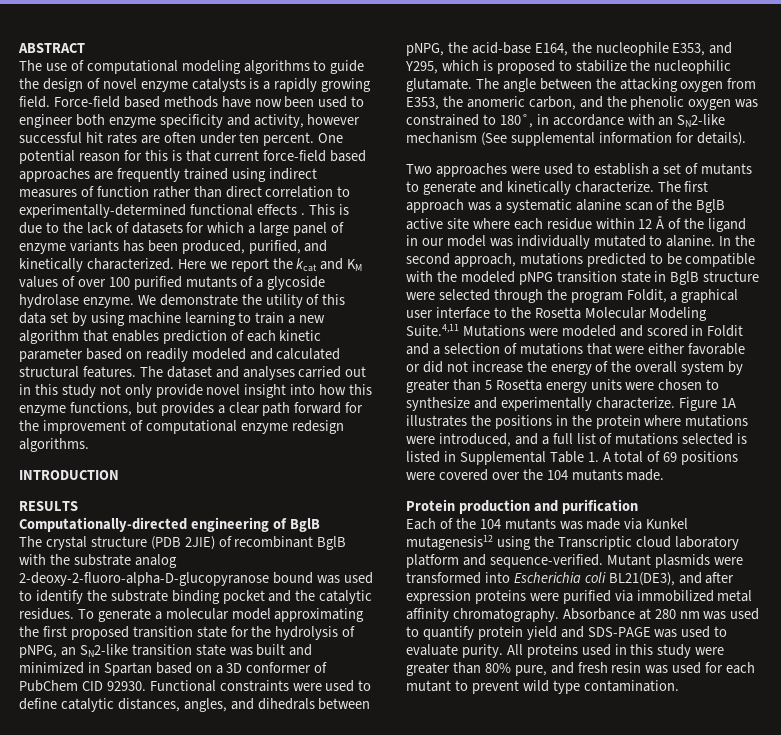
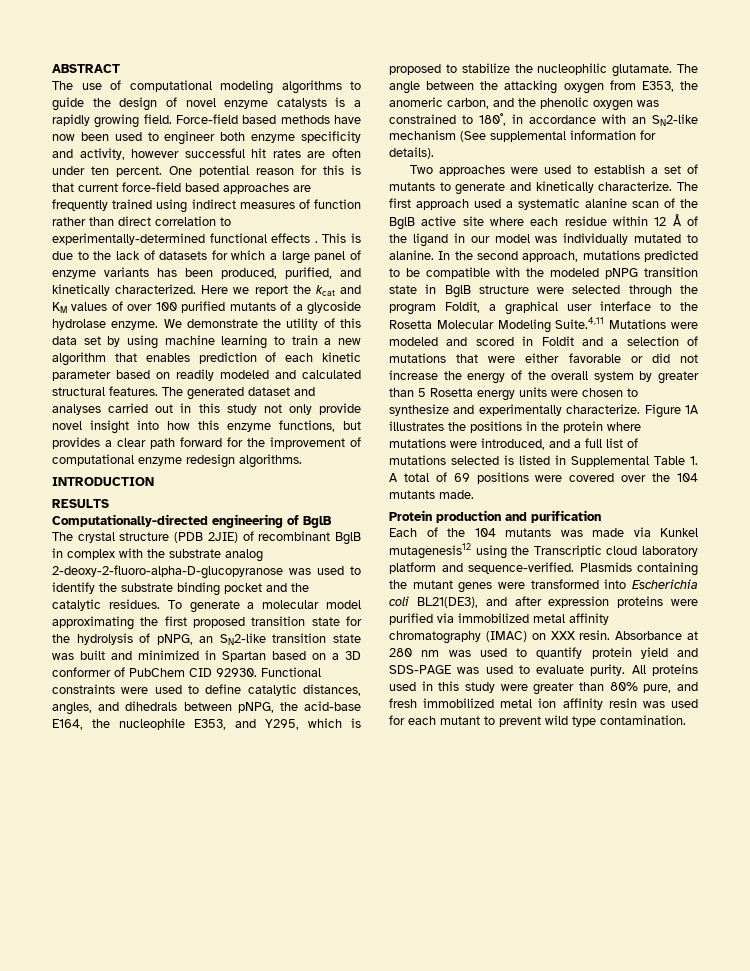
(163, 371) none -> [187,387,244,400] generated
(347, 543) none -> [52,548,115,560] in complex
[272,572,313,584] bound -> (283, 572) none
[467,202,491,211] was -> [474,199,501,208] used
[606,554,710,568] Mutant plasmids -> [579,562,698,576] [389,580,493,593] Plasmids containing the mutant genes
[452,608,559,622] chromatography. -> [389,630,611,644] chromatography (IMAC) on XXX resin.
(608, 667) none -> [423,698,603,710] immobilized metal ion affinity

